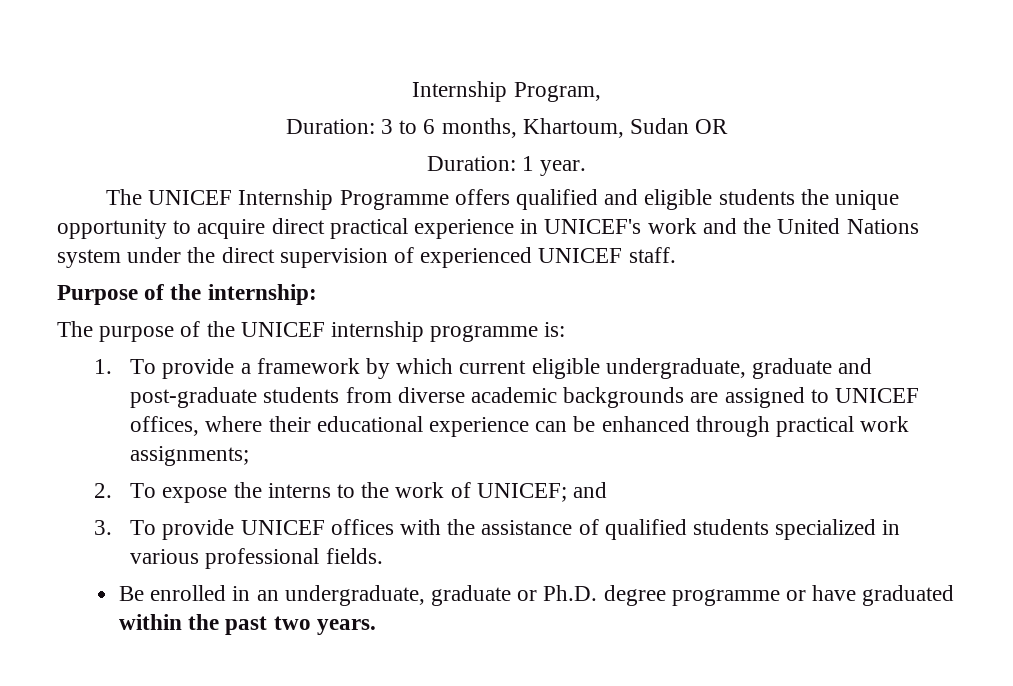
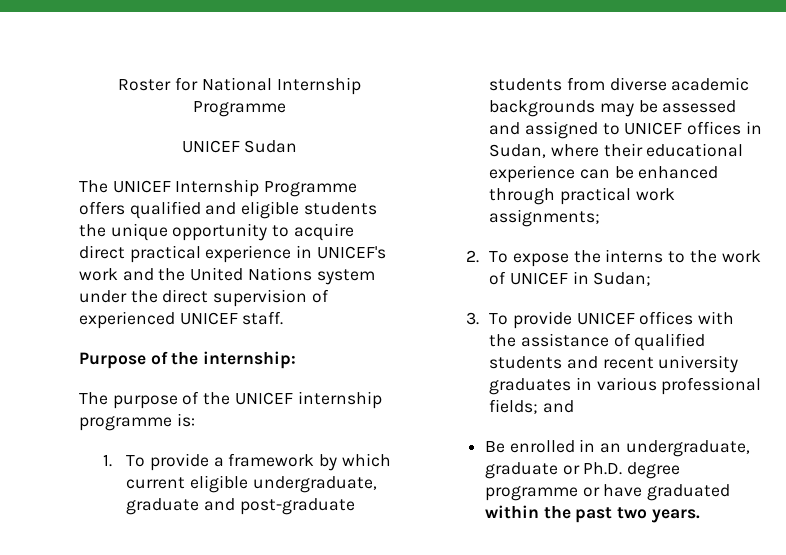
[412,81,601,102] [285,118,729,138] [426,156,587,176] Internship Program, // Duration: 3 to 6 months, Khartoum, Sudan OR // Duration: 1 year. -> [118,77,361,95] [193,101,286,117] [181,140,298,153] Roster for National Internship Programme // UNICEF Sudan
[690,387,920,408] [130,416,200,436] are assigned to UNICEF offices, -> [600,100,737,117] [489,121,762,139] [489,144,547,158] may be assessed and assigned to UNICEF offices in Sudan,
[476,482,608,502] UNICEF; and -> [510,271,652,286] UNICEF in Sudan;
[775,519,877,540] specialized -> [567,355,739,373] [489,378,572,395] and recent university graduates
[325,548,383,564] fields. -> [489,399,575,414] fields; and

